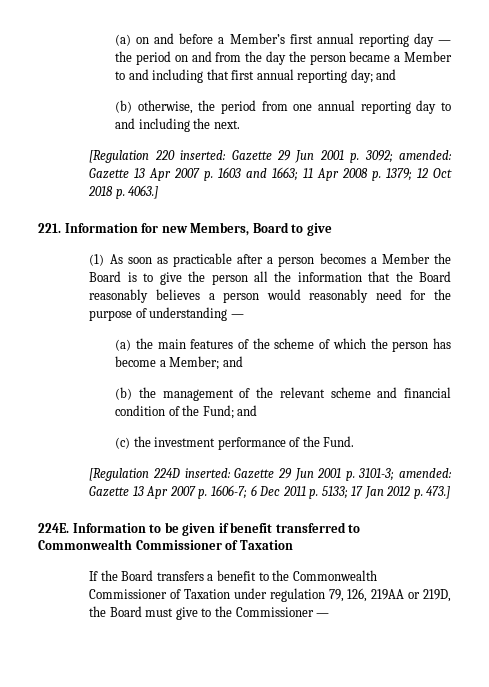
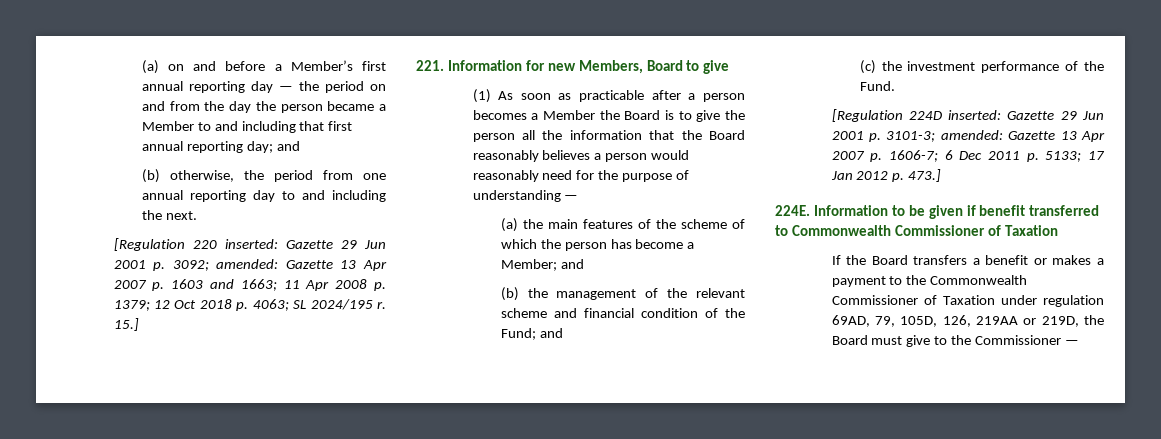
[128,185,159,199] 4063.] -> [252,299,386,311] [113,318,139,331] 4063; SL 2024/195 r. 15.]
(256, 575) none -> [1033,255,1104,265] [831,276,886,287] or makes a payment
[328,589,344,602] 79, -> [831,315,938,327] 69AD, 79, 105D,

